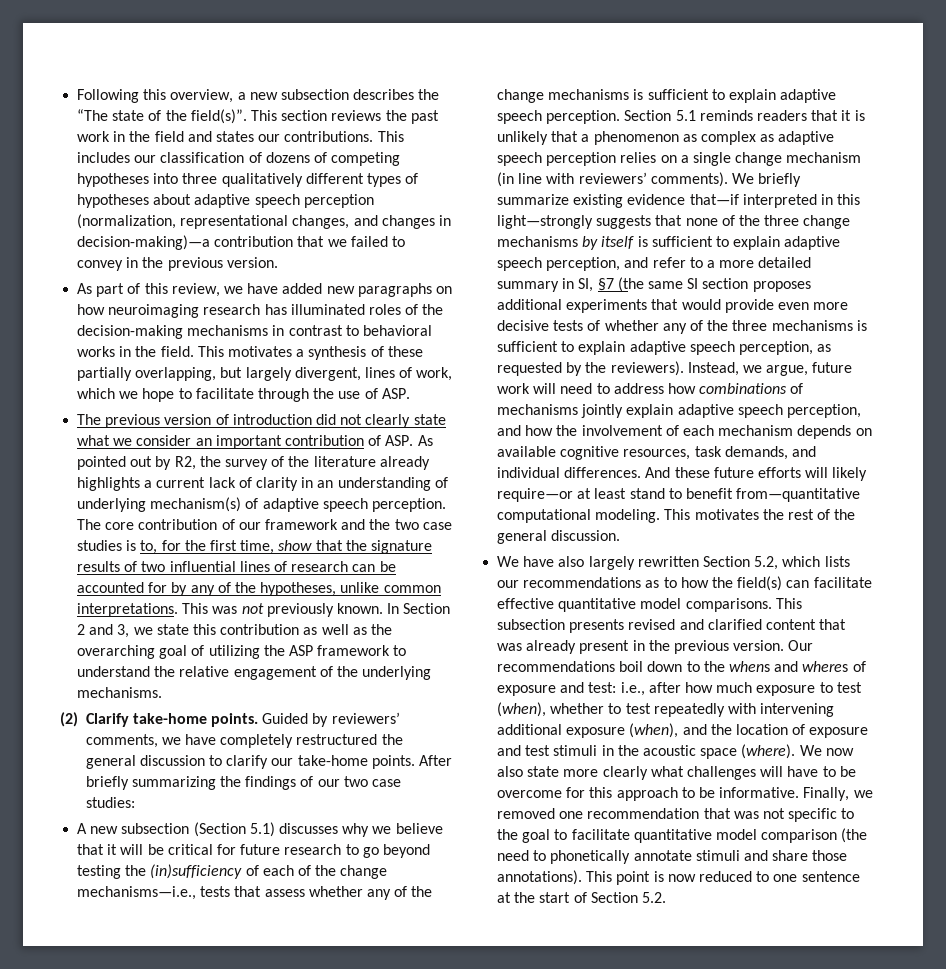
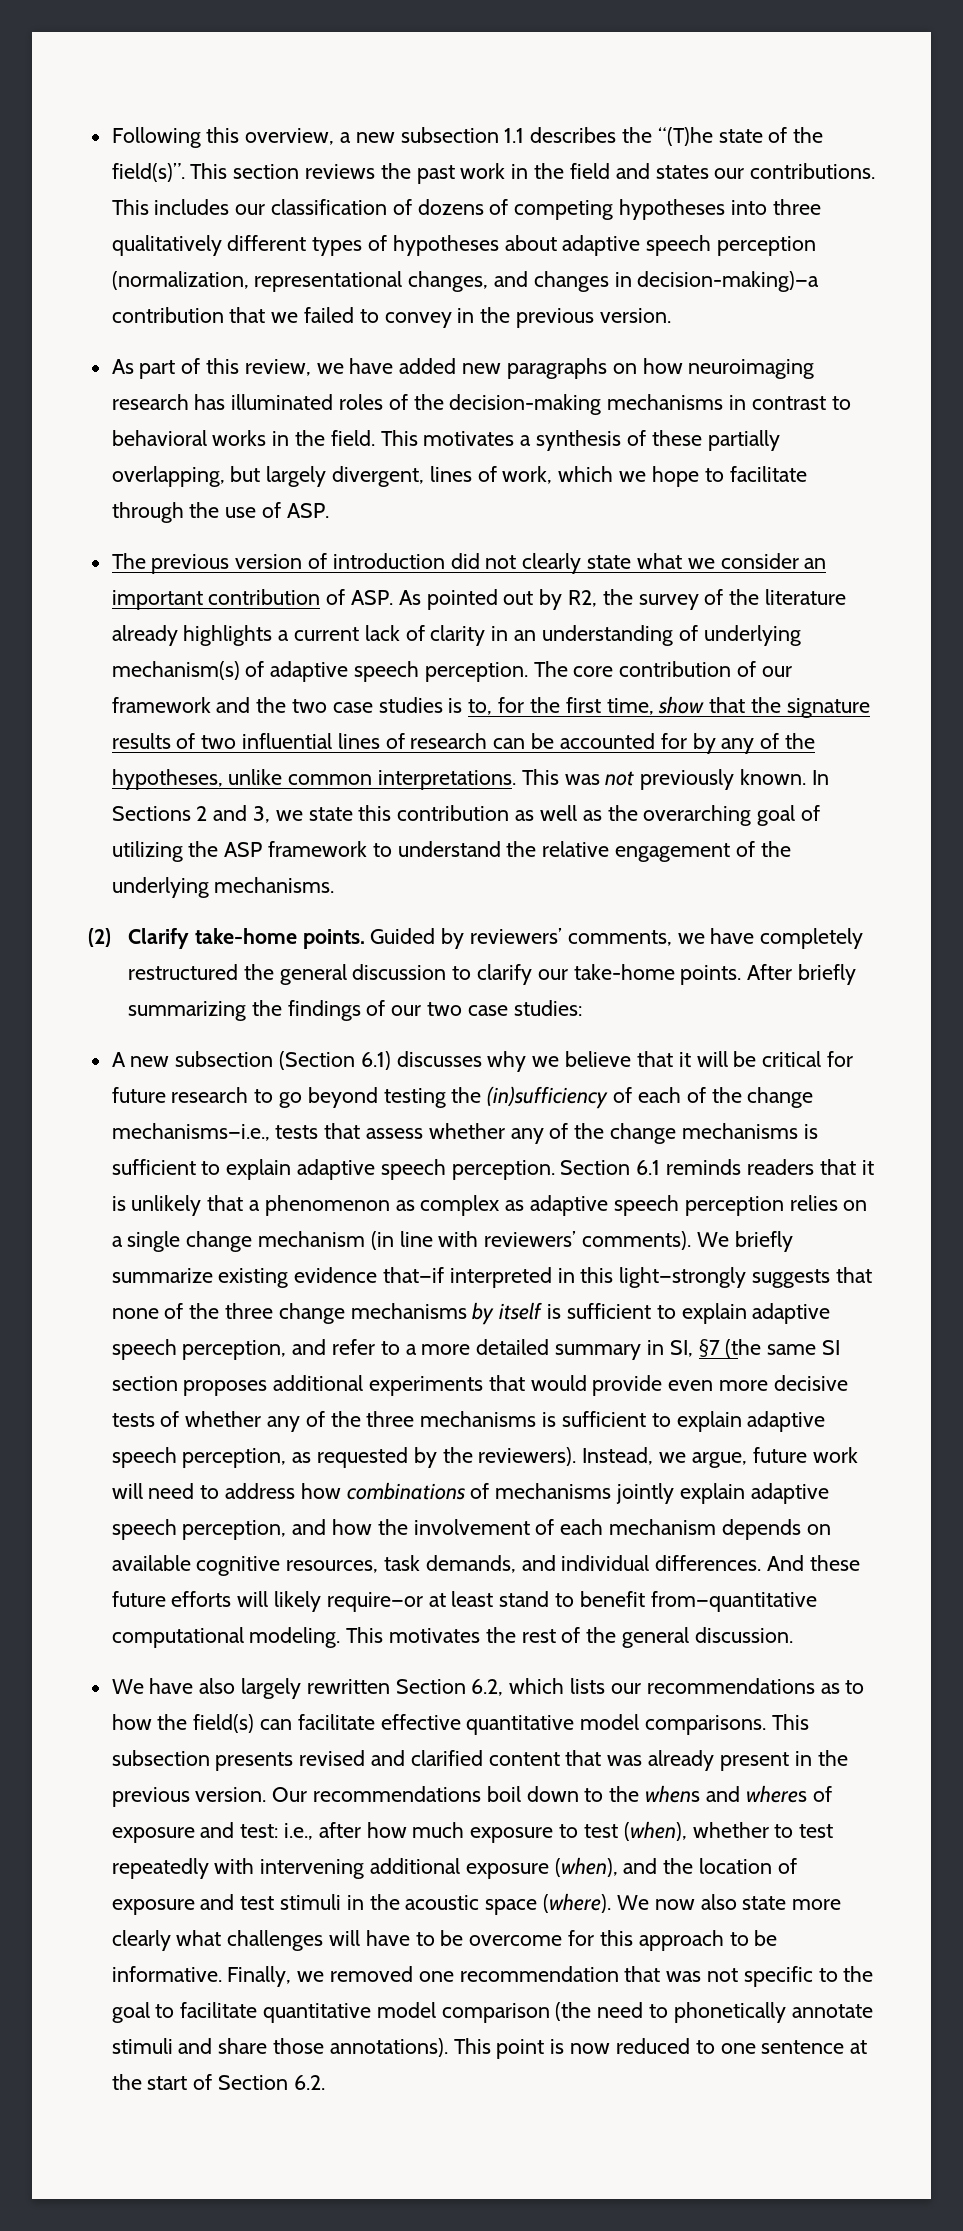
(349, 94) none -> [504,128,525,143] 1.1
[77,109,109,121] “The -> [657,127,713,146] “(T)he
[403,603,451,614] Section -> [111,806,191,821] Sections
[249,822,275,837] 5.1) -> [360,1051,391,1070] 6.1)
[675,110,696,121] 5.1 -> [636,1160,661,1175] 6.1
[754,556,779,570] 5.2, -> [471,1679,504,1696] 6.2,
[641,892,666,903] 5.2. -> [293,2075,325,2090] 6.2.

